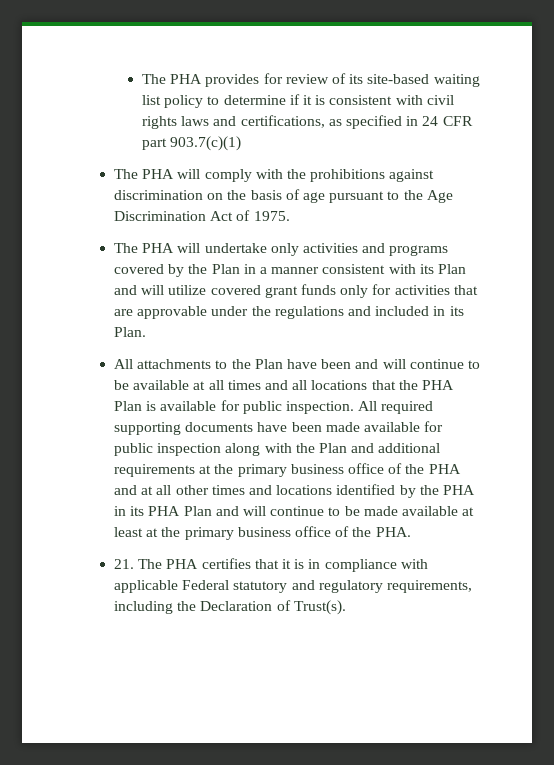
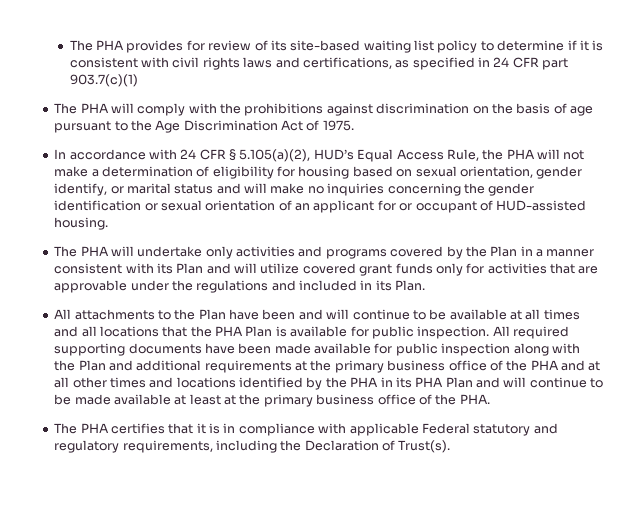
(290, 216) none -> [54,149,585,162] [54,166,583,179] [54,183,535,196] [54,200,587,213] [54,217,109,230] // In accordance with 24 CFR § 5.105(a)(2), HUD’s Equal Access Rule, the PHA will not make a determination of eligibility for housing based on sexual orientation, gender identify, or marital status and will make no inquiries concerning the gender identification or sexual orientation of an applicant for or occupant of HUD-assisted housing.
[114,559,135,569] 21. -> (490, 399) none

